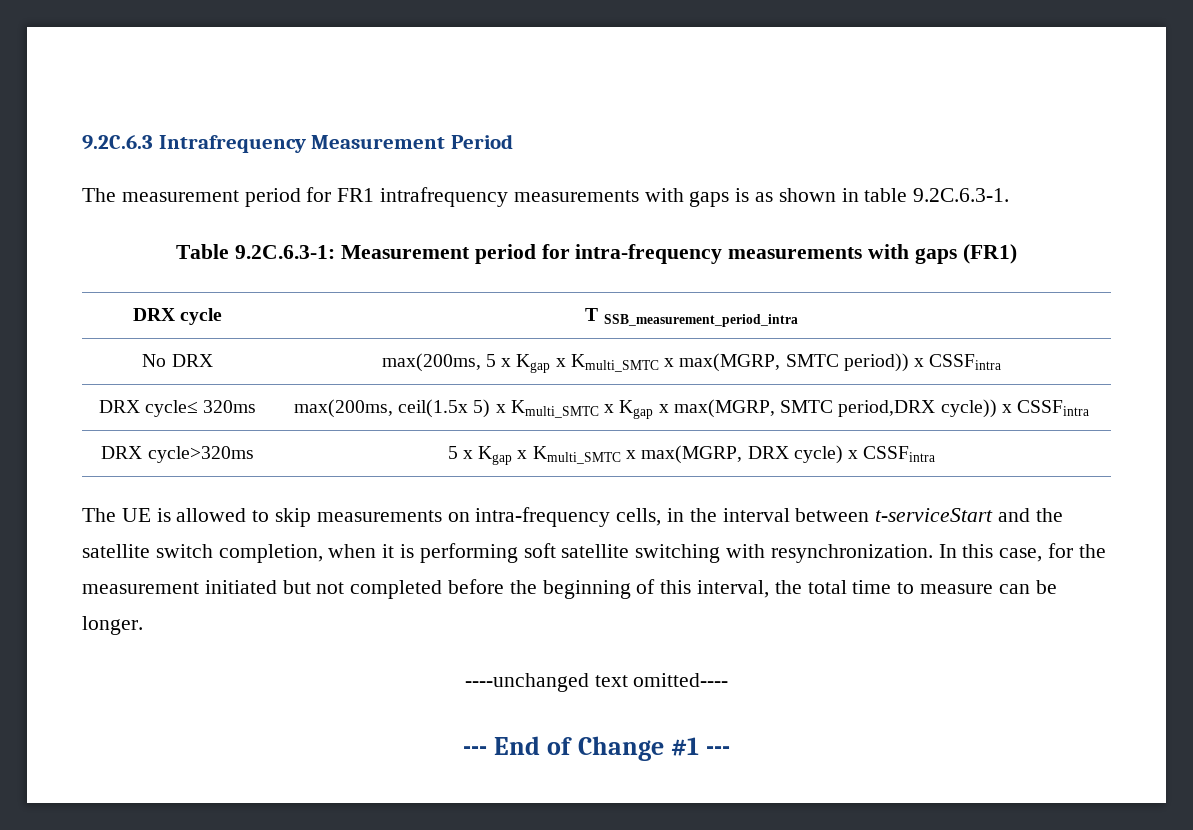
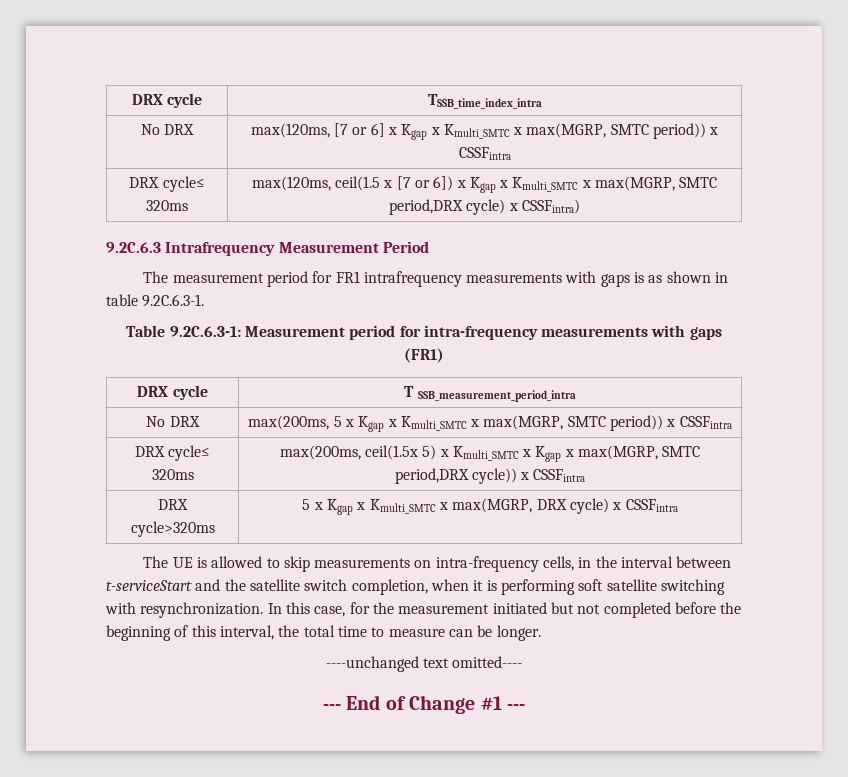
(82, 142) none -> [131,93,203,108] [427,94,542,109] [140,124,195,135] [250,123,719,140] [458,147,511,160] [129,176,205,192] [146,200,188,211] [251,176,718,193] [389,199,580,215] DRX cycle | TSSB_time_index_intra // No DRX | max(120ms, [7 or 6] x Kgap x Kmulti_SMTC x max(MGRP, SMTC period)) x CSSFintra // DRX cycle≤ 320ms | max(120ms, ceil(1.5 x [7 or 6]) x Kgap x Kmulti_SMTC x max(MGRP, SMTC period,DRX cycle) x CSSFintra) //

